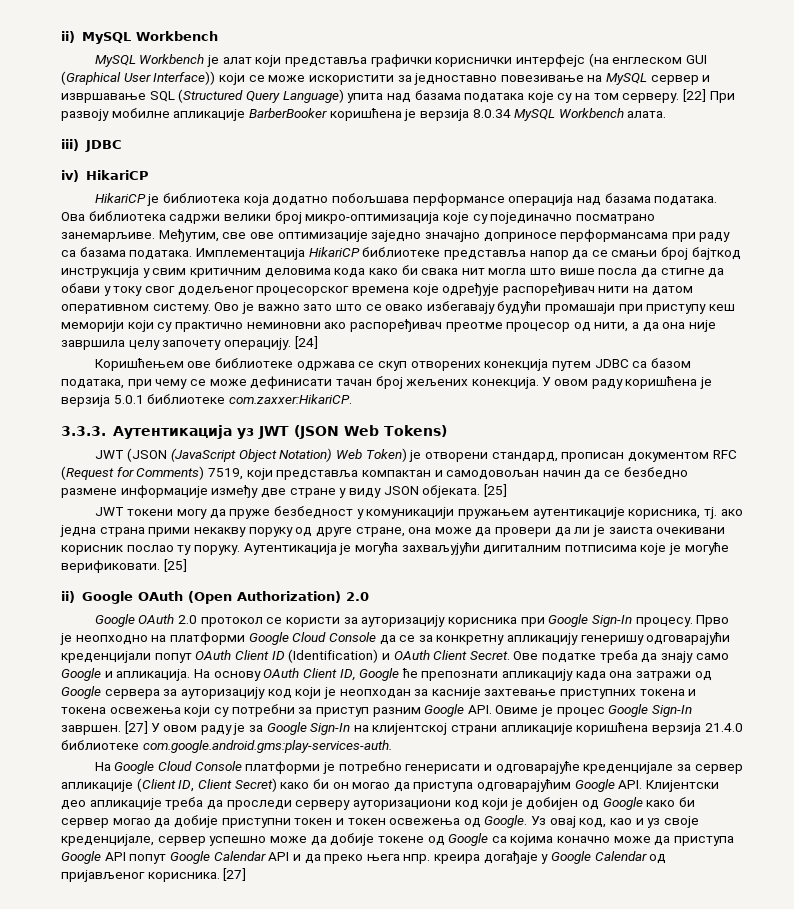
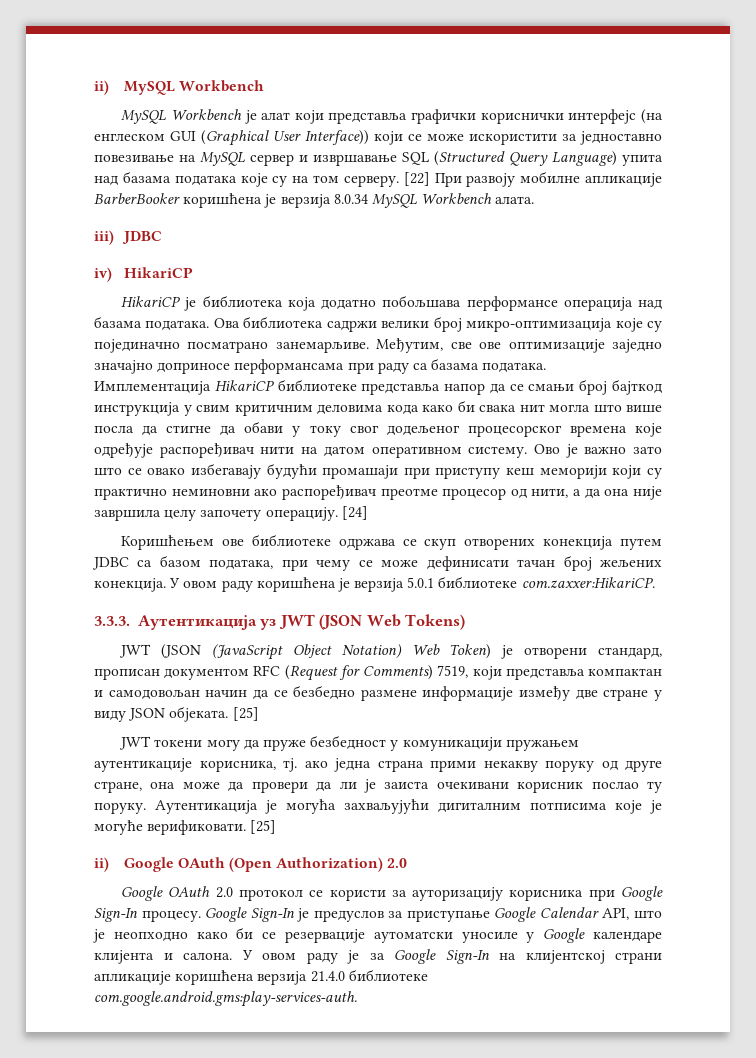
[696,615,730,627] [60,632,731,645] [61,649,729,663] [61,668,712,681] [61,686,697,699] [61,704,693,717] [61,721,148,735] Прво је неопходно на платформи Google Cloud Console да се за конкретну апликацију генеришу одговарајући креденцијали попут OAuth Client ID (Identification) и OAuth Client Secret. Ове податке треба да знају само Google и апликација. На основу OAuth Client ID, Google ће препознати апликацију када она затражи од Google сервера за ауторизацију код који је неопходан за касније захтевање приступних токена и токена освежења који су потребни за приступ разним Google API. Овиме је процес Google Sign-In завршен. [27] -> [205,907,662,922] [93,927,662,943] [94,950,232,964] Google Sign-In је предуслов за приступање Google Calendar API, што је неопходно како би се резервације аутоматски уносиле у Google календаре клијента и салона.
[94,761,743,774] [61,778,720,792] [61,797,696,810] [61,815,699,828] [61,833,735,846] [61,851,667,864] [61,868,247,882] // На Google Cloud Console платформи је потребно генерисати и одговарајуће креденцијале за сервер апликације (Client ID, Client Secret) како би он могао да приступа одговарајућим Google API. Клијентски део апликације треба да проследи серверу ауторизациони код који је добијен од Google како би сервер могао да добије приступни токен и токен освежења од Google. Уз овај код, као и уз своје креденцијале, сервер успешно може да добије токене од Google са којима коначно може да приступа Google API попут Google Calendar API и да преко њега нпр. креира догађаје у Google Calendar од пријављеног корисника. [27] -> (357, 999) none

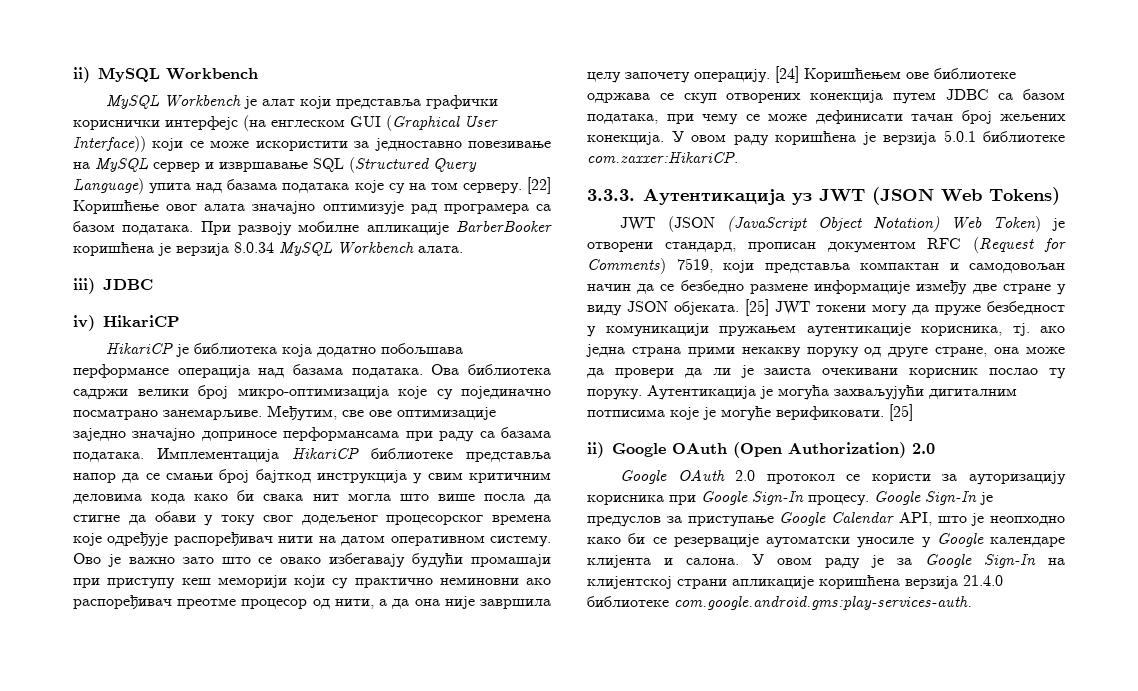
(430, 179) none -> [73,200,551,215] [73,221,194,235] Коришћење овог алата значајно оптимизује рад програмера са базом података.
(368, 513) // -> (799, 74) none
(259, 714) // -> (769, 307) none

